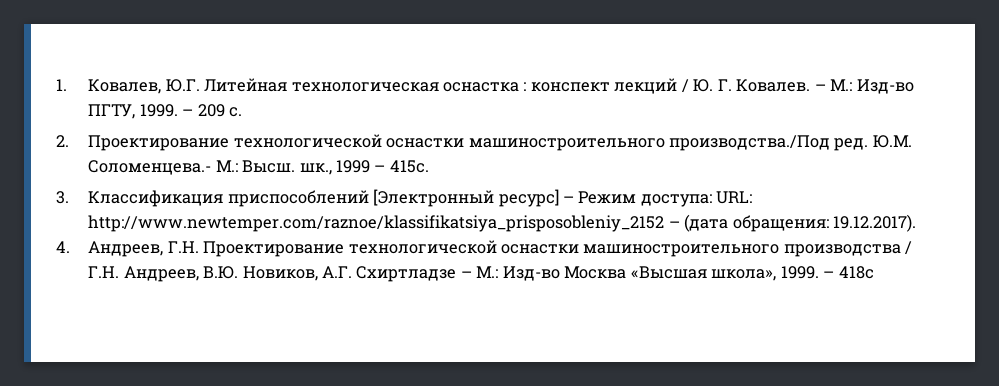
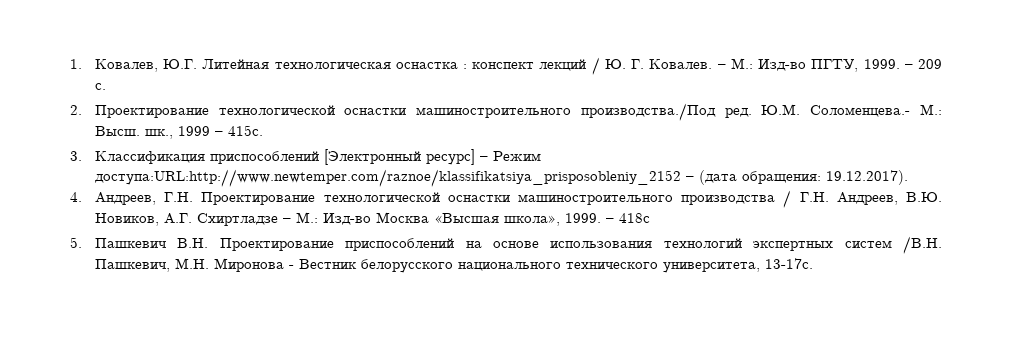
[640,191,753,207] [88,215,665,232] доступа: URL: http://www.newtemper.com/raznoe/klassifikatsiya_prisposobleniy_2152 -> [94,169,681,187] доступа:URL:http://www.newtemper.com/raznoe/klassifikatsiya_prisposobleniy_2152
(874, 272) none -> [70,236,943,254] [94,258,813,273] // 5. Пашкевич В.Н. Проектирование приспособлений на основе использования технологий экспертных систем /В.Н. Пашкевич, М.Н. Миронова - Вестник белорусского национального технического университета, 13-17с.

